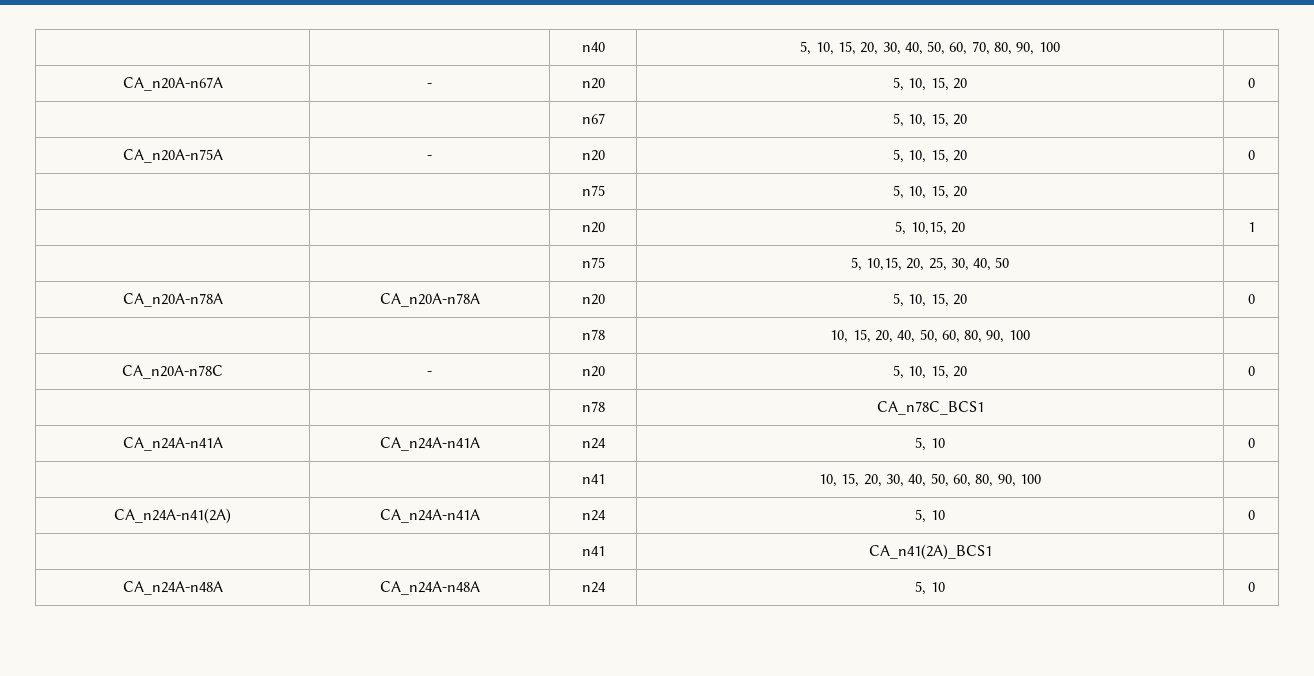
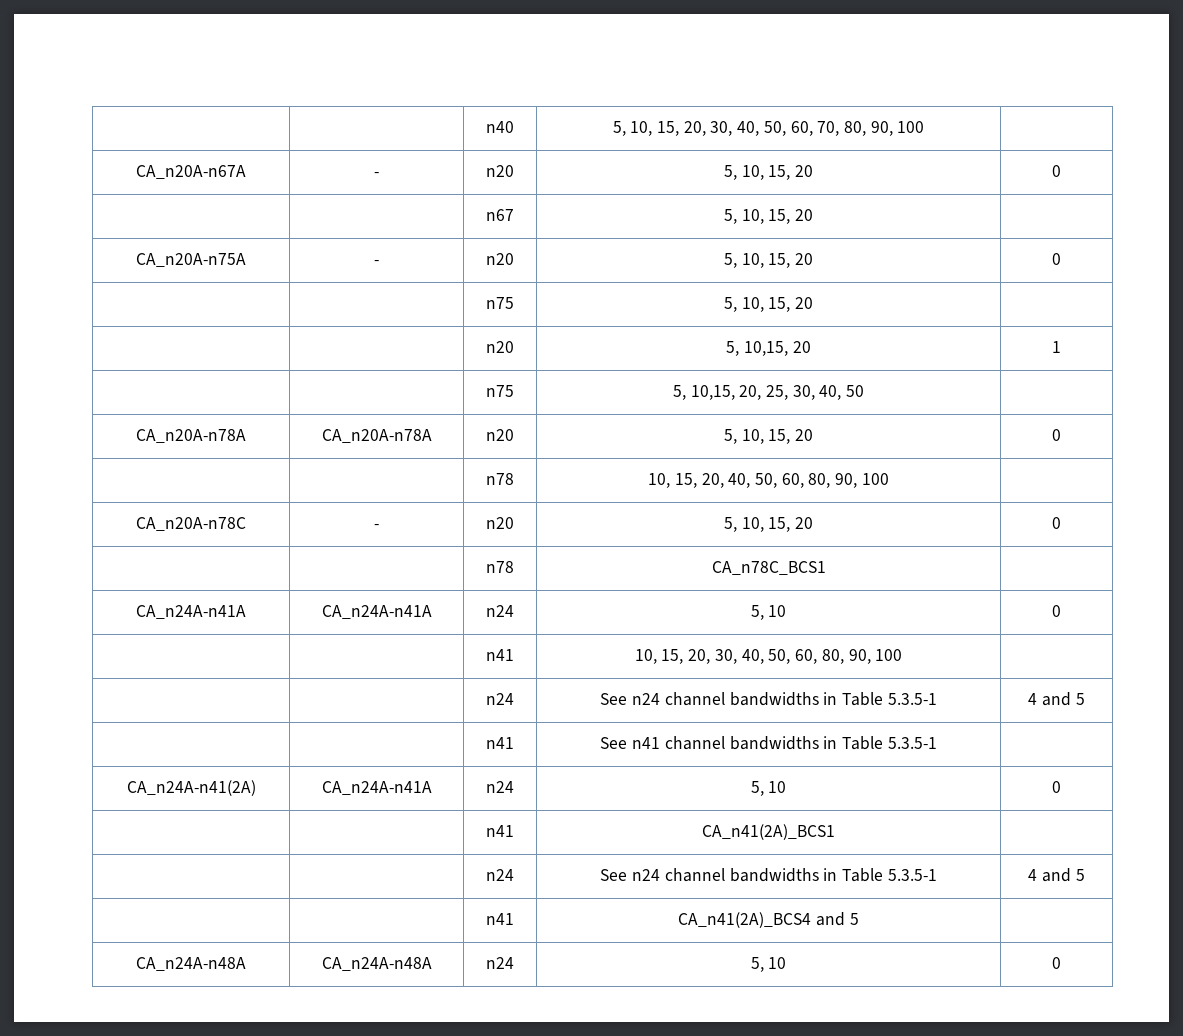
(1041, 479) none -> [486,693,514,705] [600,692,937,706] [1028,692,1085,706] [486,737,514,749] [600,736,937,750] // | | n24 | See n24 channel bandwidths in Table 5.3.5-1 | 4 and 5 // | | n41 | See n41 channel bandwidths in Table 5.3.5-1 |
(992, 552) none -> [486,869,514,881] [600,868,937,882] [1028,868,1085,882] [486,913,514,925] [678,912,859,928] // | | n24 | See n24 channel bandwidths in Table 5.3.5-1 | 4 and 5 // | | n41 | CA_n41(2A)_BCS4 and 5 |

